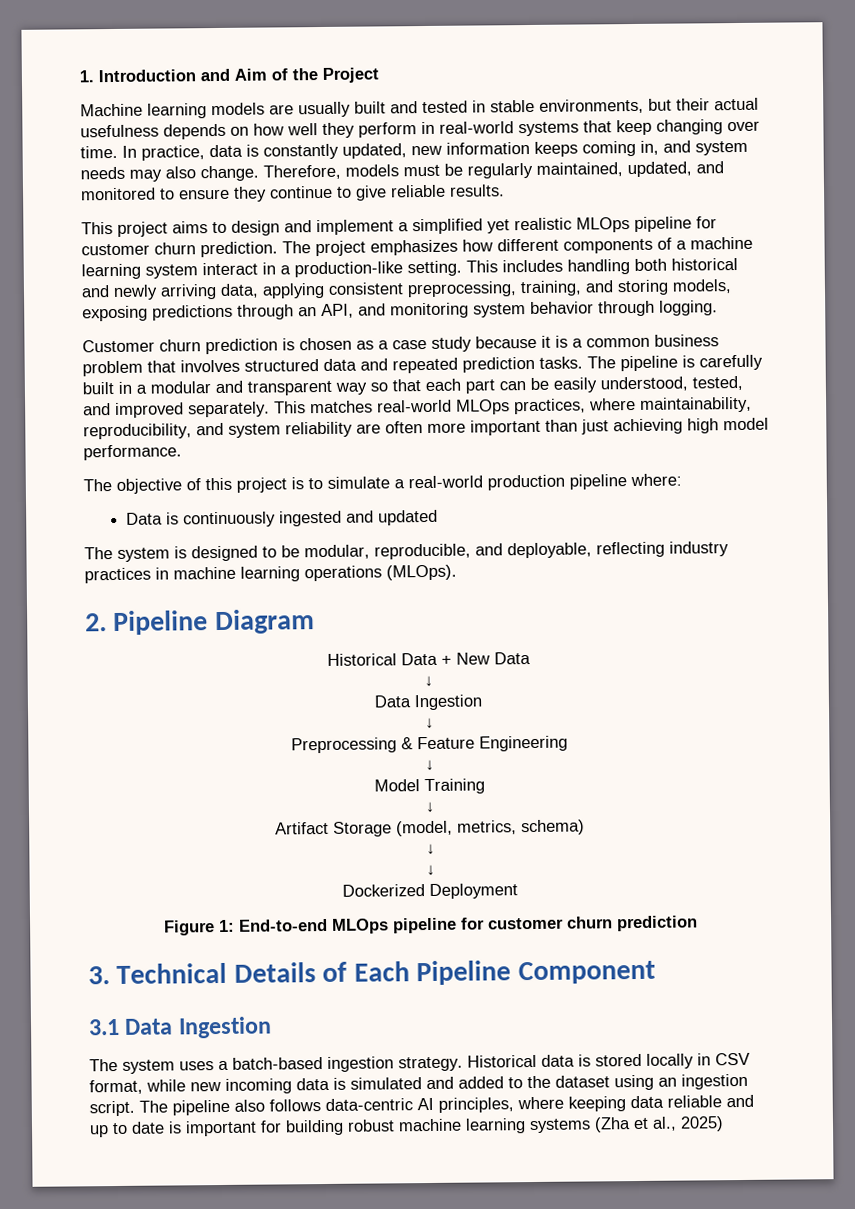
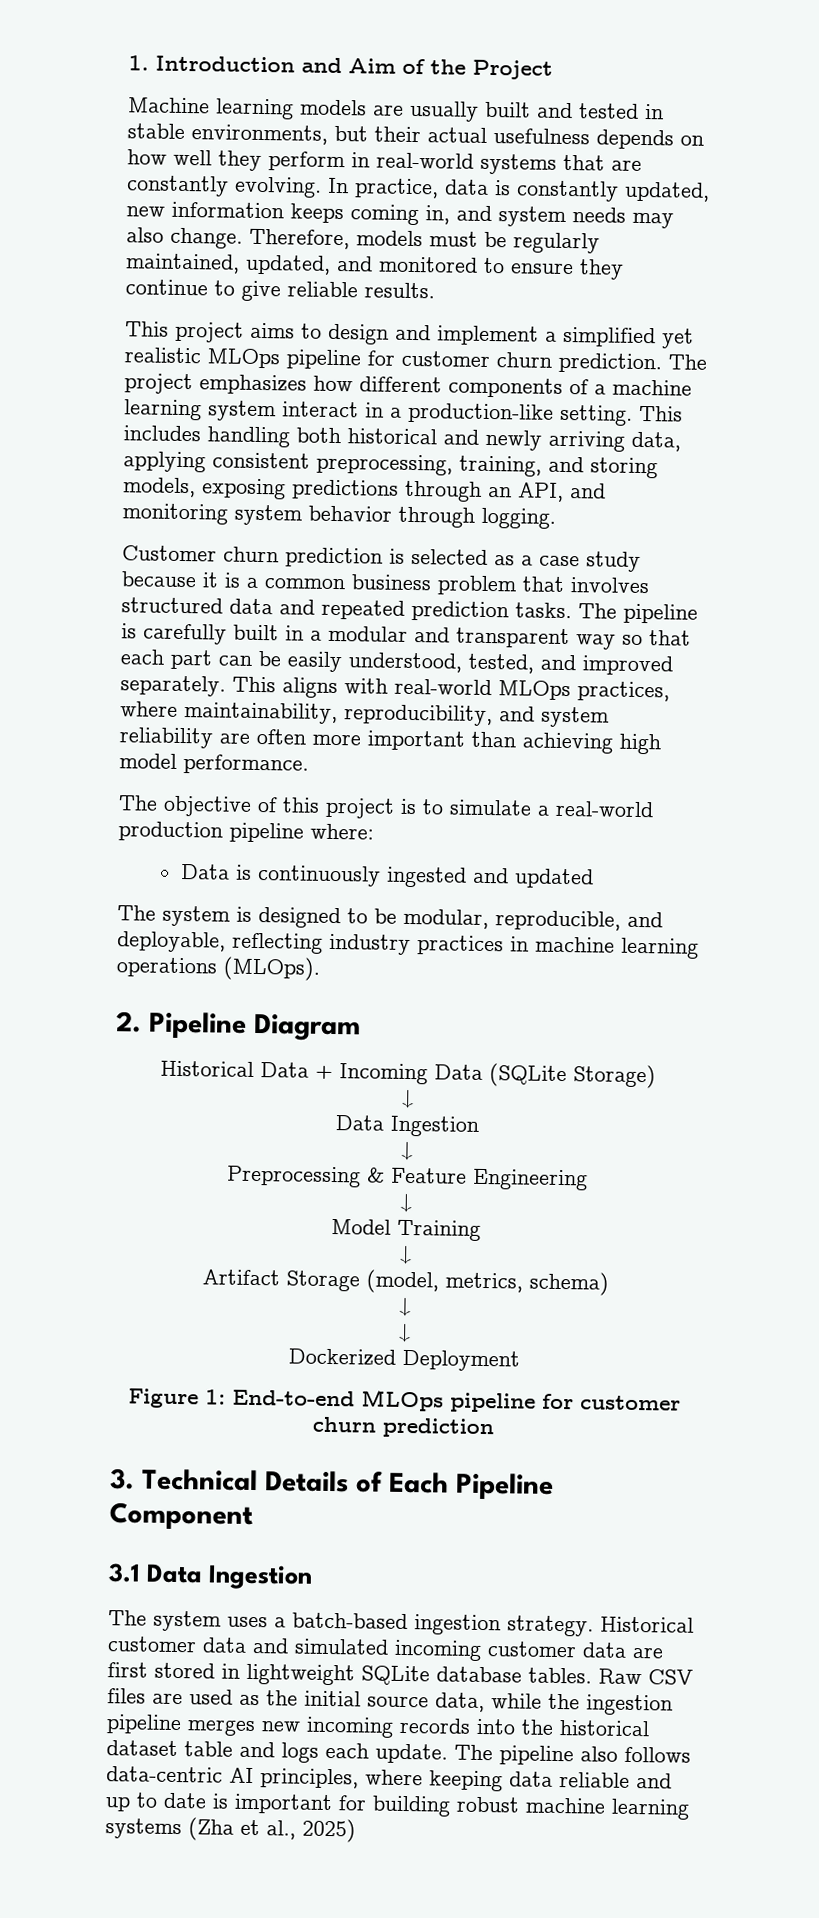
[616,119,760,136] [80,145,118,159] keep changing over time. -> [611,159,642,171] [126,175,322,198] are constantly evolving.
[299,337,352,351] chosen -> [411,548,488,565] selected
[310,400,373,414] matches -> [282,677,388,699] aligns with
[581,419,609,435] just -> (516, 739) none
[455,652,531,665] New Data -> [339,1063,656,1089] Incoming Data (SQLite Storage)
[541,1052,750,1069] [89,1073,748,1095] [89,1100,135,1117] data is stored locally in CSV format, while new incoming data is simulated and added to the dataset using an ingestion script. -> [107,1636,664,1661] [107,1662,693,1686] [107,1688,673,1716] [106,1714,650,1738] [106,1740,448,1764] customer data and simulated incoming customer data are first stored in lightweight SQLite database tables. Raw CSV files are used as the initial source data, while the ingestion pipeline merges new incoming records into the historical dataset table and logs each update.

